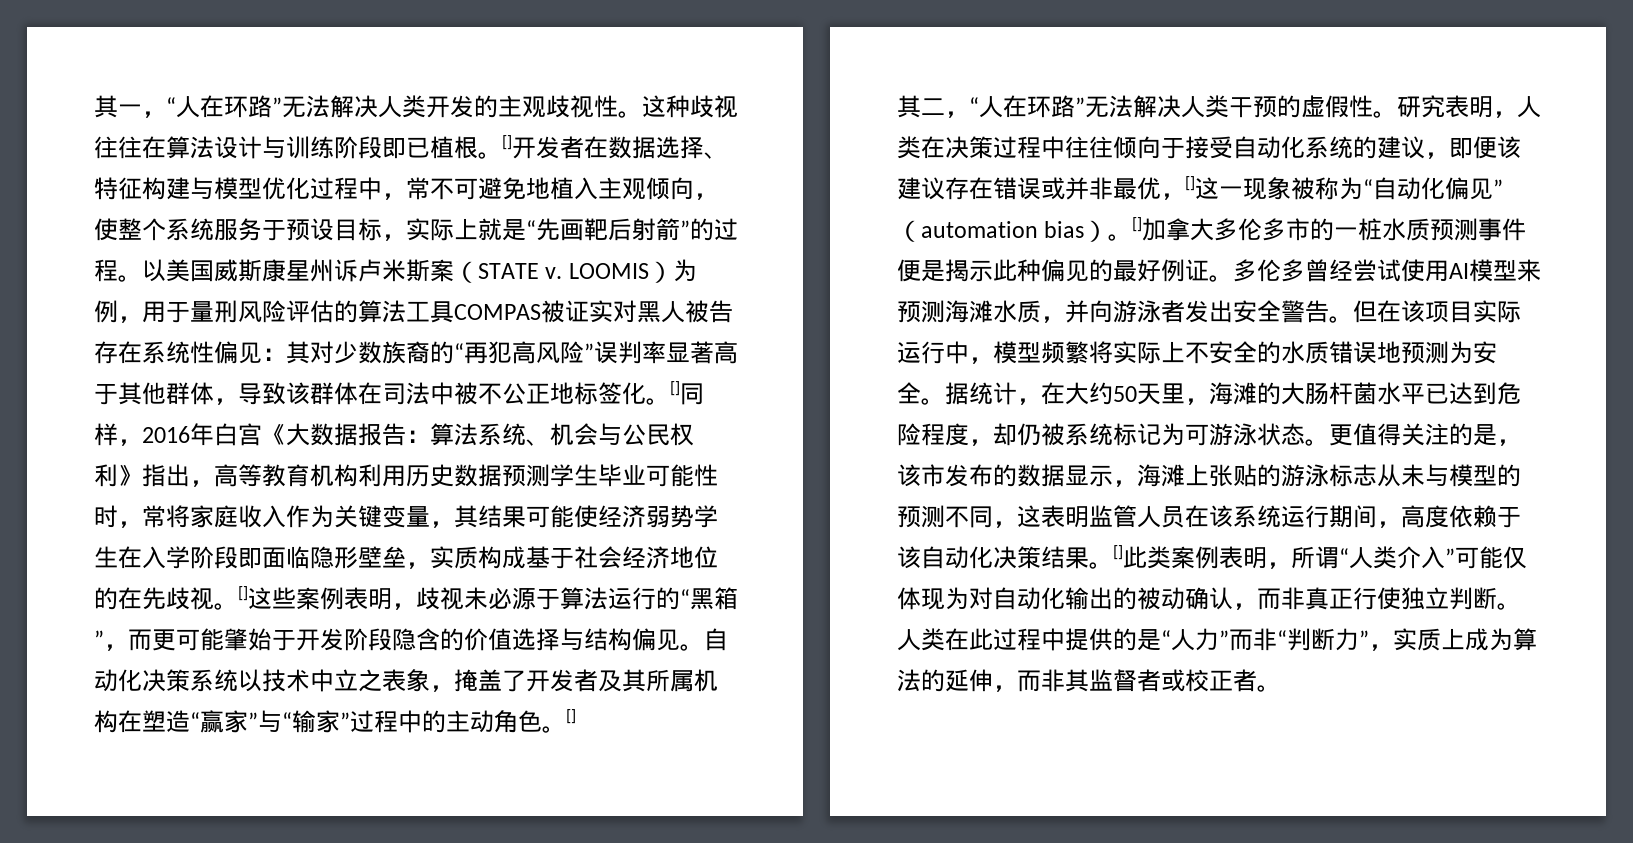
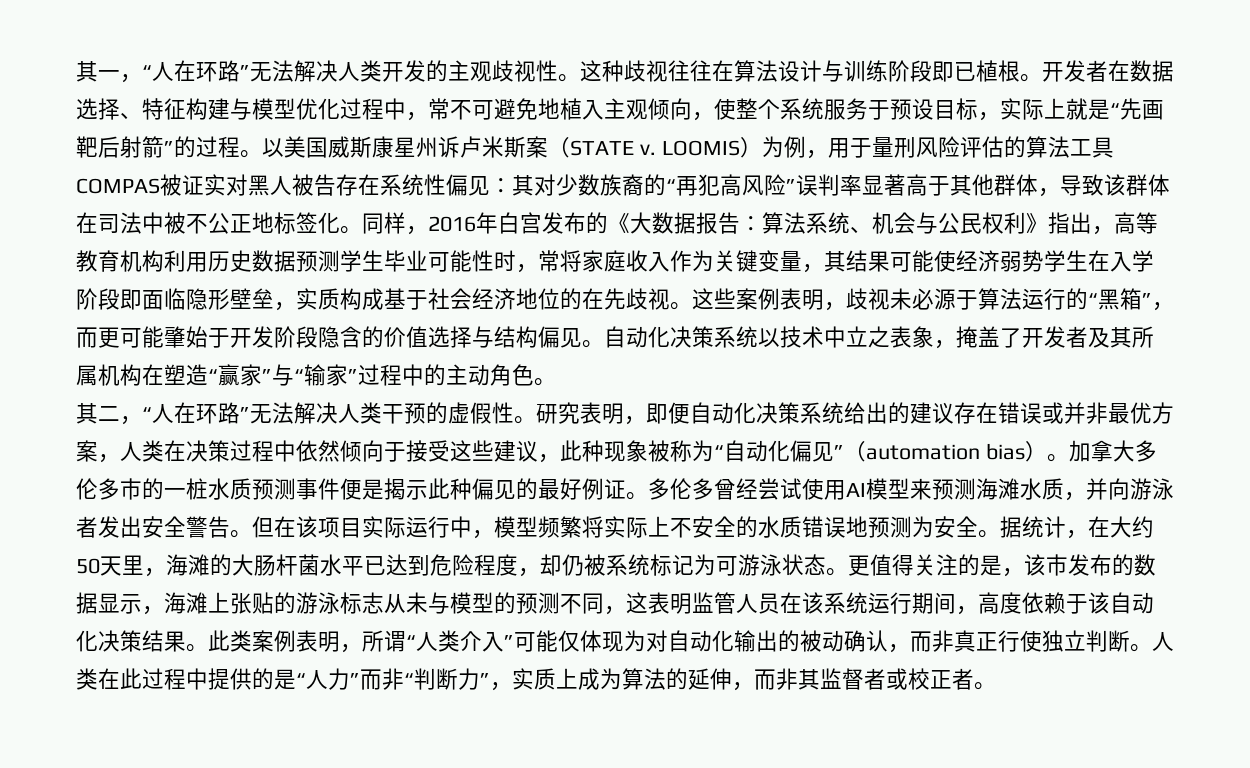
[502,135,512,150] [] -> (1042, 78) none
[670,381,680,396] [] -> (362, 230) none
(262, 434) none -> [542,212,608,234] 发布的
[238,586,248,601] [] -> (692, 306) none
[566,709,576,724] [] -> (556, 382) none
[1517,96,1541,118] [897,136,1521,159] 人类在决策过程中往往倾向于接受自动化系统的建议，即便该 -> [646,402,910,424] 即便自动化决策系统给出的
[1161,193,1185,200] [1185,176,1243,199] ，[]这一 -> [1152,402,1174,424] [76,440,604,463] 方案，人类在决策过程中依然倾向于接受这些建议，此种
[1132,217,1143,232] [] -> (1069, 458) none
[1113,545,1123,560] [] -> (208, 648) none

